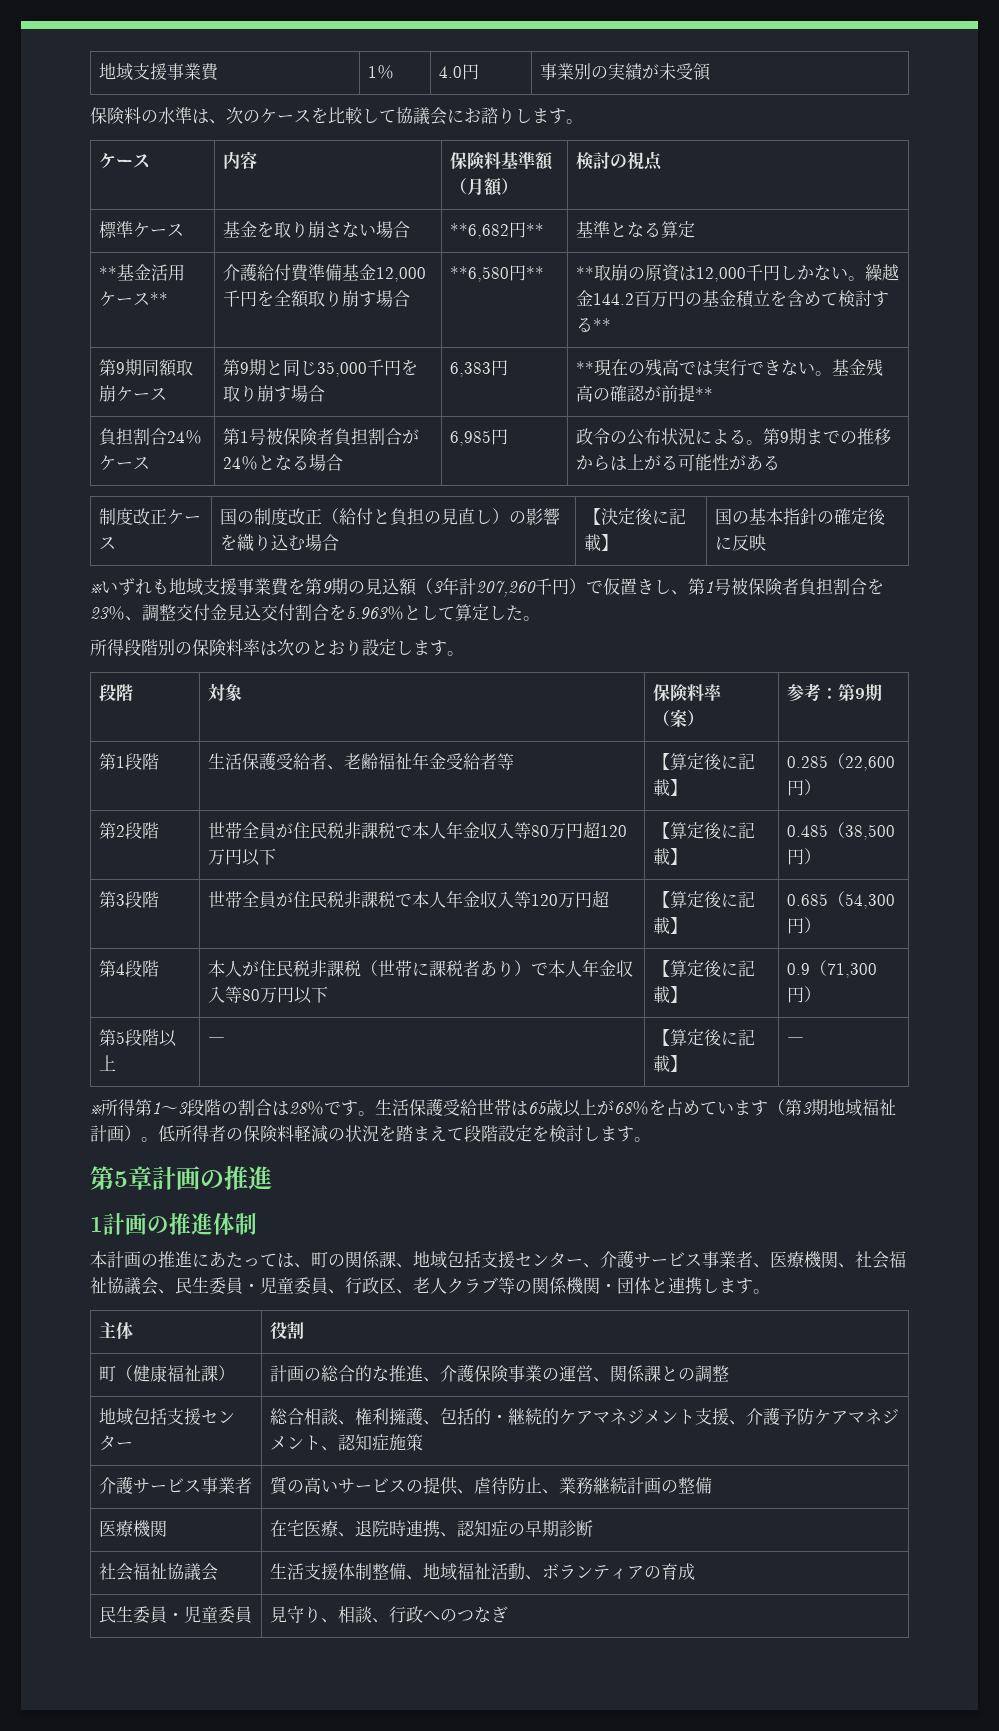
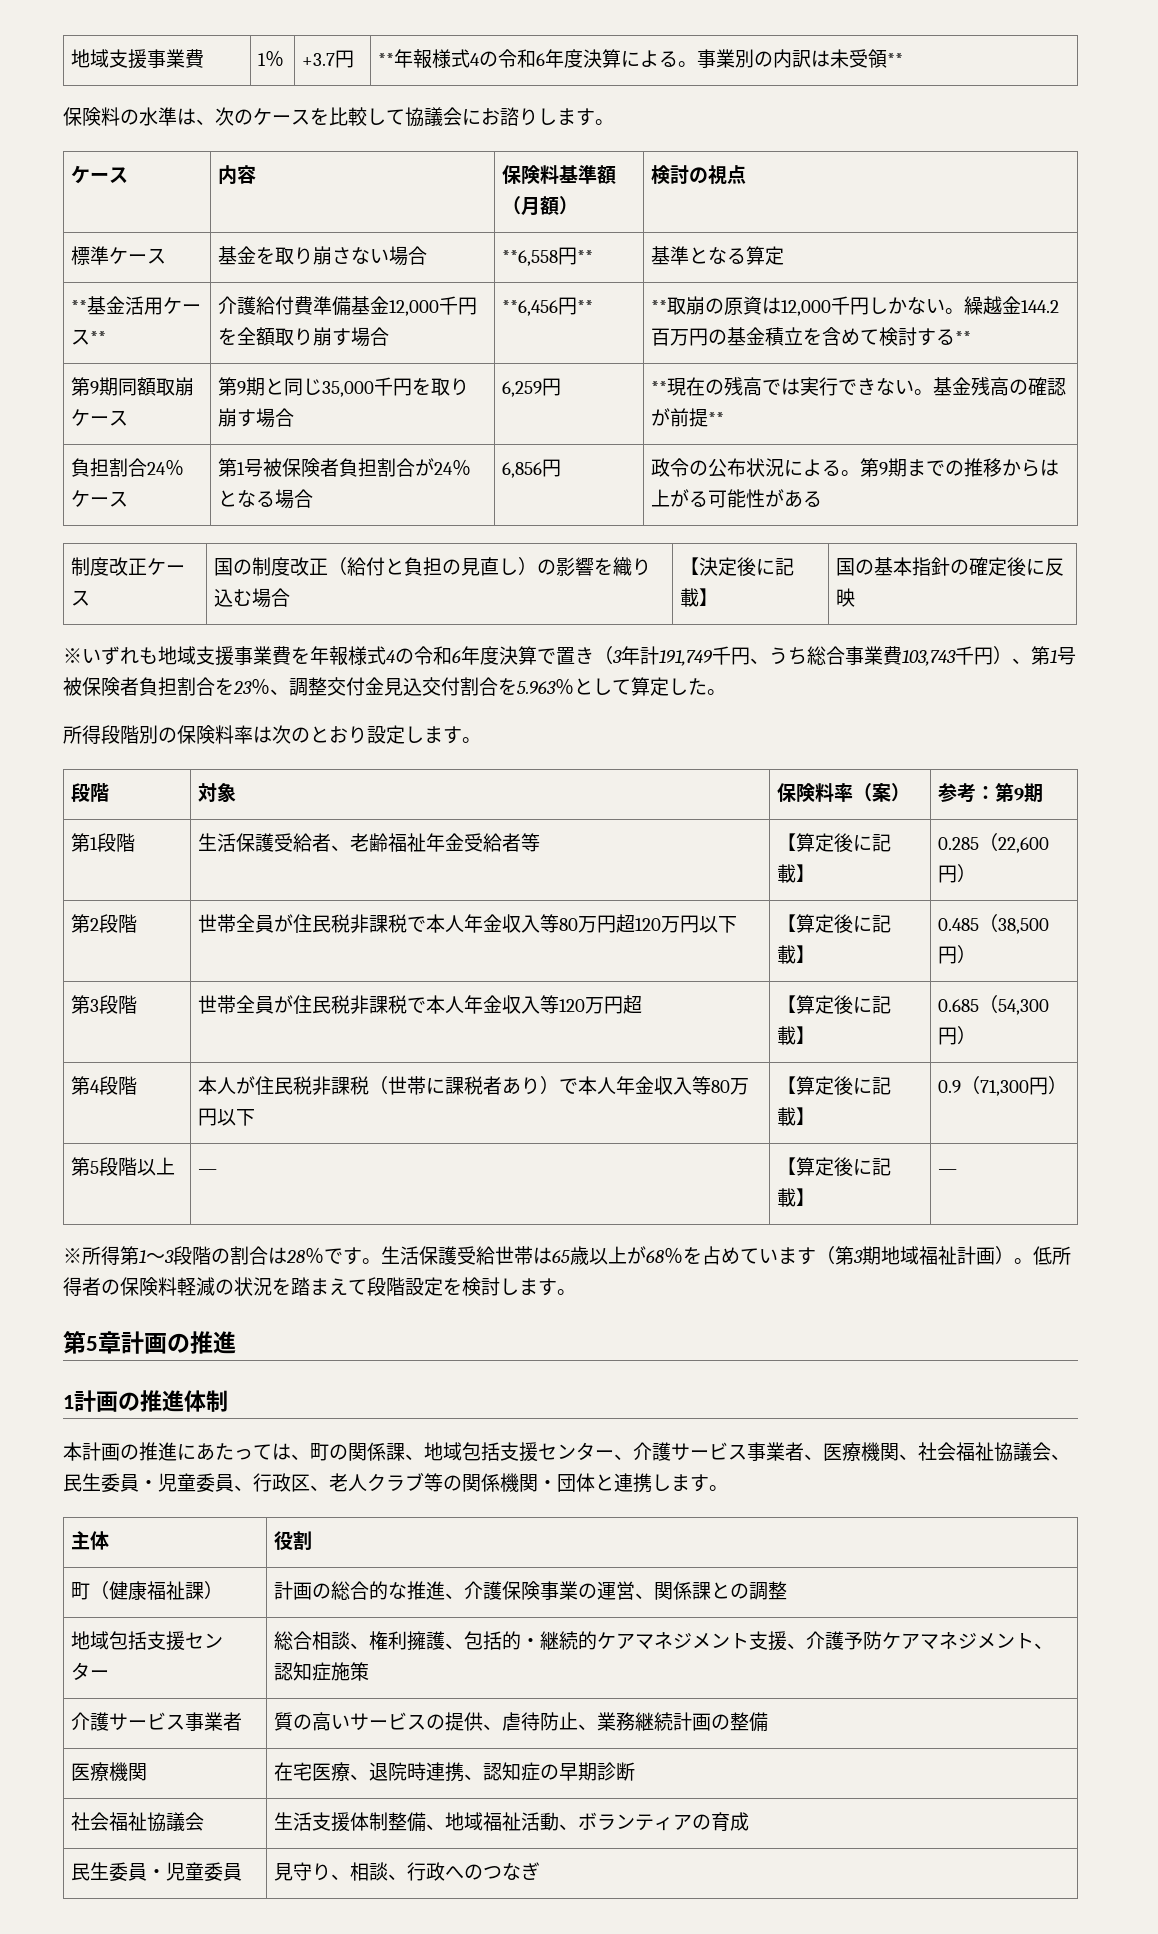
[439,64,480,80] 4.0円 | -> [302,50,355,68] [378,49,698,69] +3.7円 | **年報様式4の令和6年度決算による。
[608,63,660,81] 実績が -> [773,49,831,68] 内訳は
(712, 72) none -> [887,53,904,66] **
[450,223,510,239] **6,682 -> [502,250,559,266] **6,558
[450,266,510,282] **6,580 -> [502,300,559,316] **6,456
[450,362,492,377] 6,383 -> [502,381,543,397] 6,259
[450,430,492,446] 6,985 -> [502,462,543,478] 6,856
[305,577,671,597] 第9期の見込額（3年計207,260千円）で仮置きし -> [310,646,1012,666] 年報様式4の令和6年度決算で置き（3年計191,749千円、うち総合事業費103,743千円）

